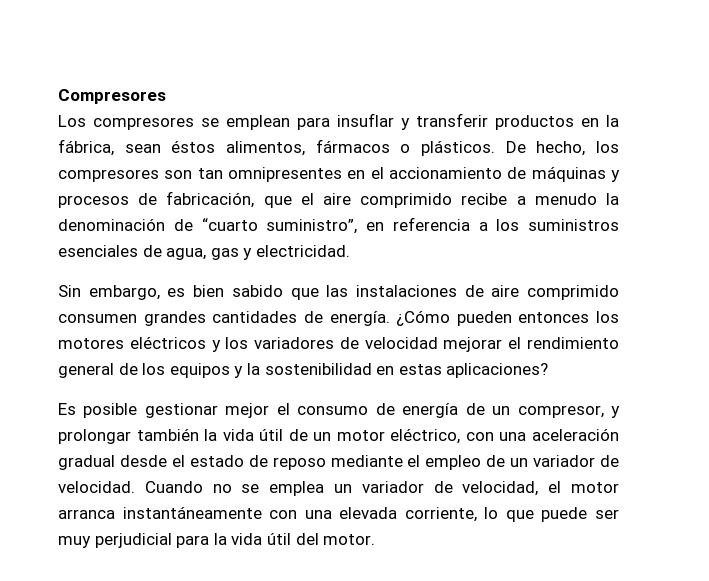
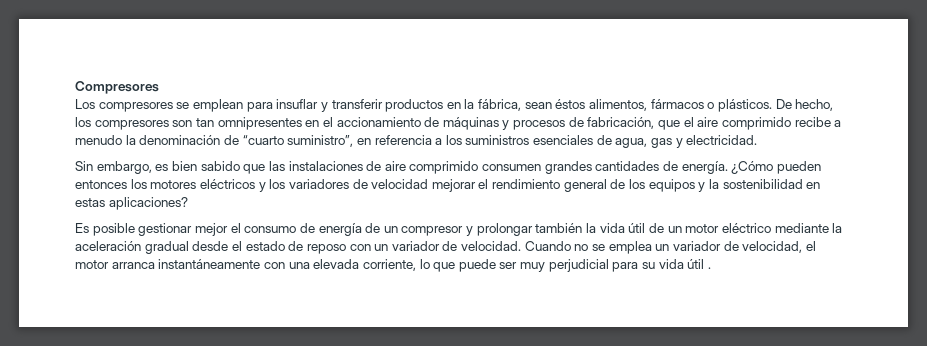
[517,405,604,418] compresor, -> [401,226,464,236] compresor
[390,428,527,444] eléctrico, con una -> [721,223,843,233] eléctrico mediante la
[330,455,506,470] mediante el empleo de -> [349,244,371,251] con
[213,533,376,545] la vida útil del motor. -> [642,259,711,269] su vida útil .

